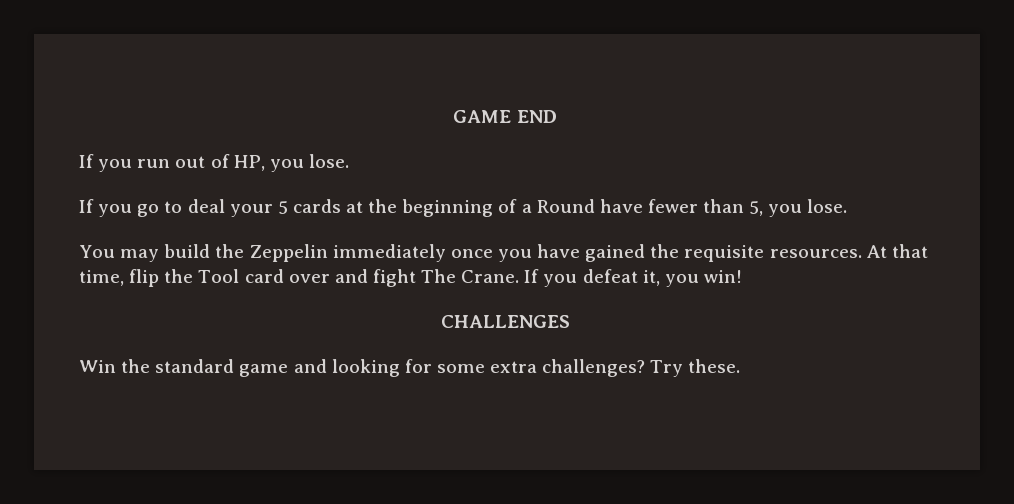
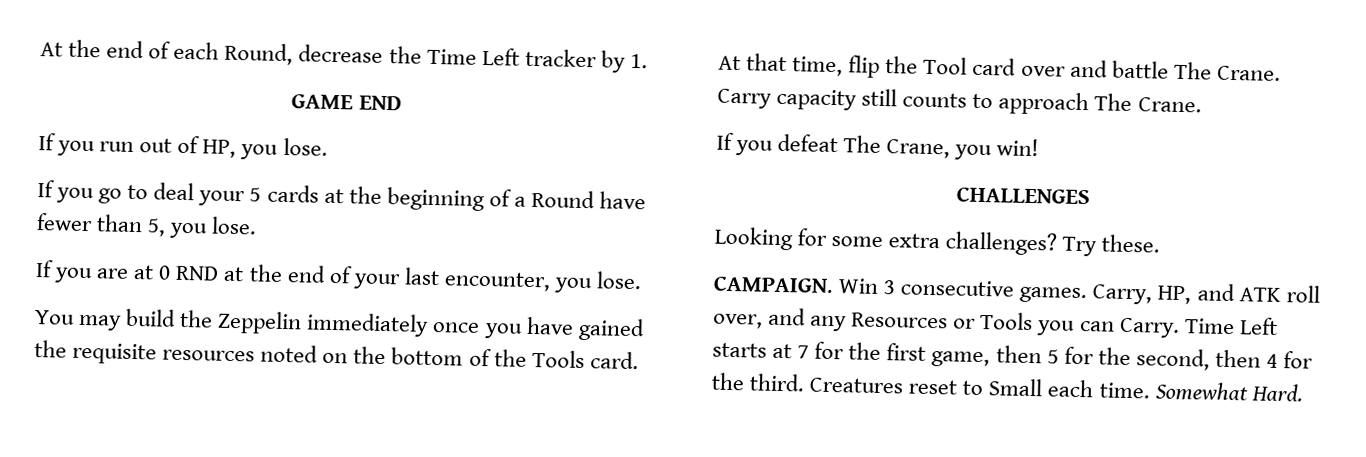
(453, 116) none -> [40,39,648,73] At the end of each Round, decrease the Time Left tracker by 1. //
(848, 206) none -> [35,260,643,294] // If you are at 0 RND at the end of your last encounter, you lose.
[769,249,862,258] resources. -> [162,344,639,370] resources noted on the bottom of the Tools card.
[372,269,520,287] fight The Crane. -> [1111,60,1281,81] [717,88,1202,116] battle The Crane. Carry capacity still counts to approach The Crane. //
[642,270,660,286] it, -> [843,135,951,159] The Crane,
[79,359,400,377] Win the standard game and looking -> [714,226,794,251] Looking
(741, 366) none -> [713,275,1320,305] [713,307,1278,338] [712,341,1314,371] [711,372,1303,402] // CAMPAIGN. Win 3 consecutive games. Carry, HP, and ATK roll over, and any Resources or Tools you can Carry. Time Left starts at 7 for the first game, then 5 for the second, then 4 for the third. Creatures reset to Small each time. Somewhat Hard.

